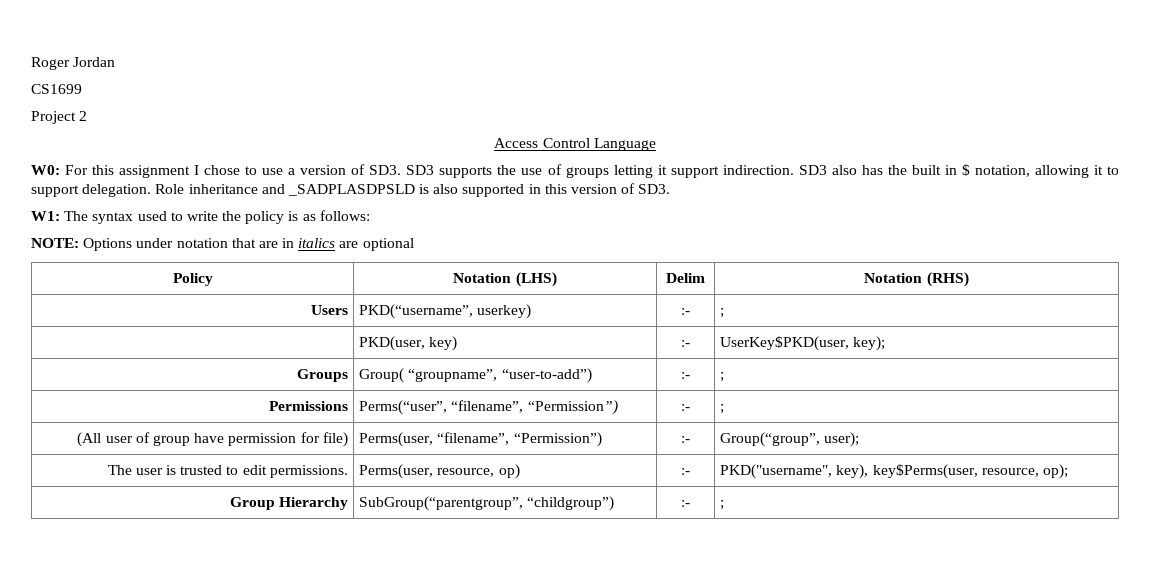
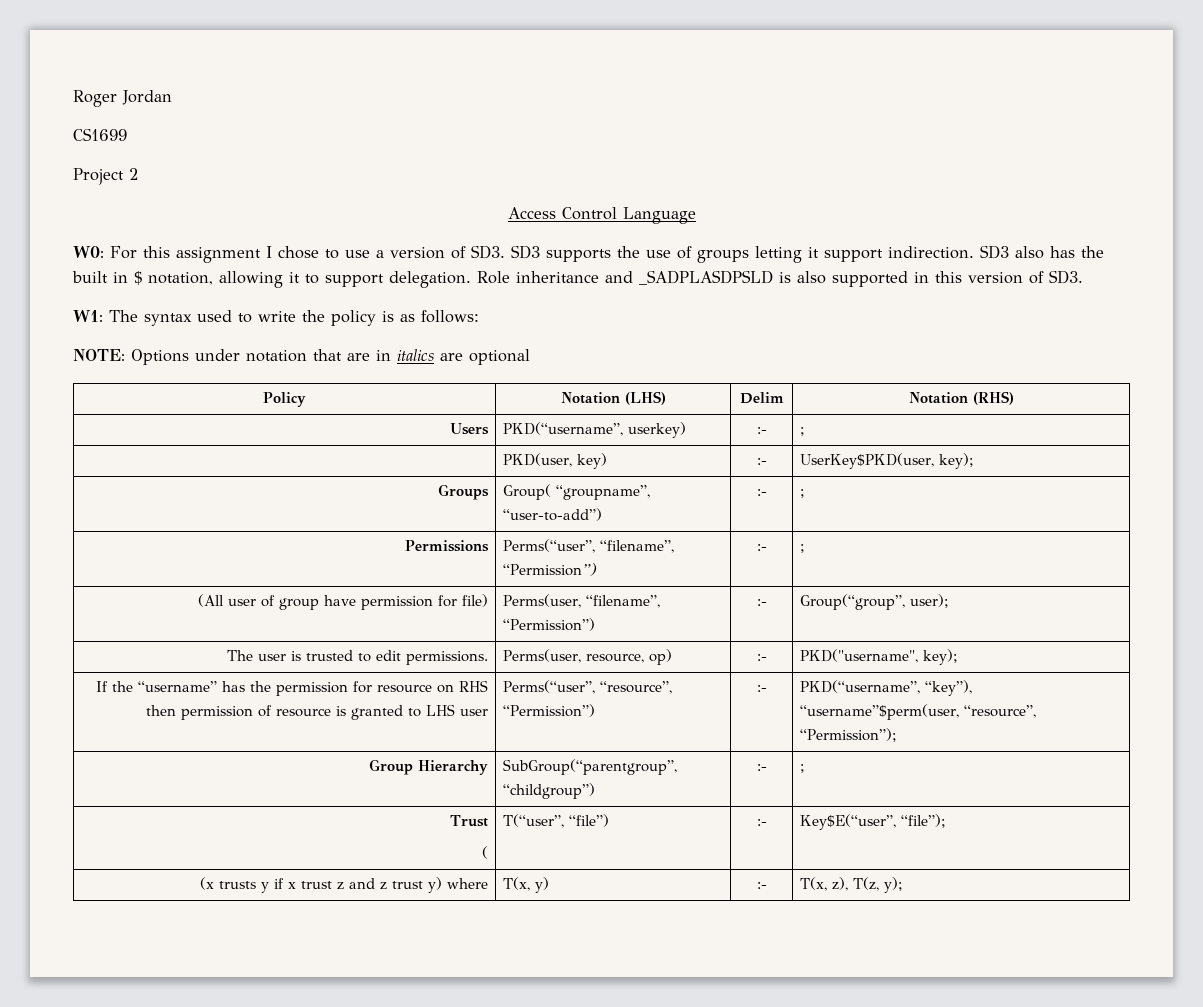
[836,464,1068,479] key), key$Perms(user, resource, op); -> [923,649,959,665] [95,680,488,696] [145,704,488,720] [503,680,673,694] [503,704,596,717] [756,685,767,692] [800,680,973,696] [800,704,1037,720] [800,728,898,742] key); // If the “username” has the permission for resource on RHS then permission of resource is granted to LHS user | Perms(“user”, “resource”, “Permission”) | :- | PKD(“username”, “key”), “username”$perm(user, “resource”, “Permission”);
(725, 505) none -> [449,815,488,827] [481,846,488,859] [503,814,610,828] [756,819,767,826] [800,814,947,830] [199,877,488,893] [503,877,550,893] [756,882,767,889] [800,877,904,893] // Trust // ( | T(“user”, “file”) | :- | Key$E(“user”, “file”); // (x trusts y if x trust z and z trust y) where | T(x, y) | :- | T(x, z), T(z, y);

